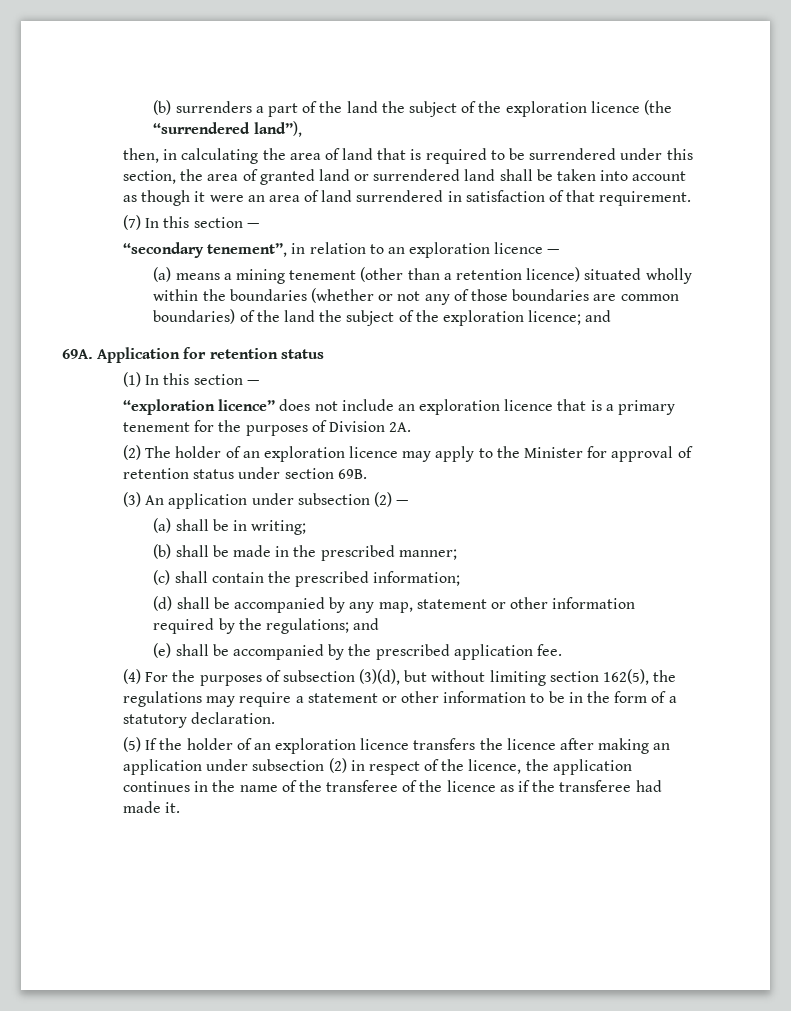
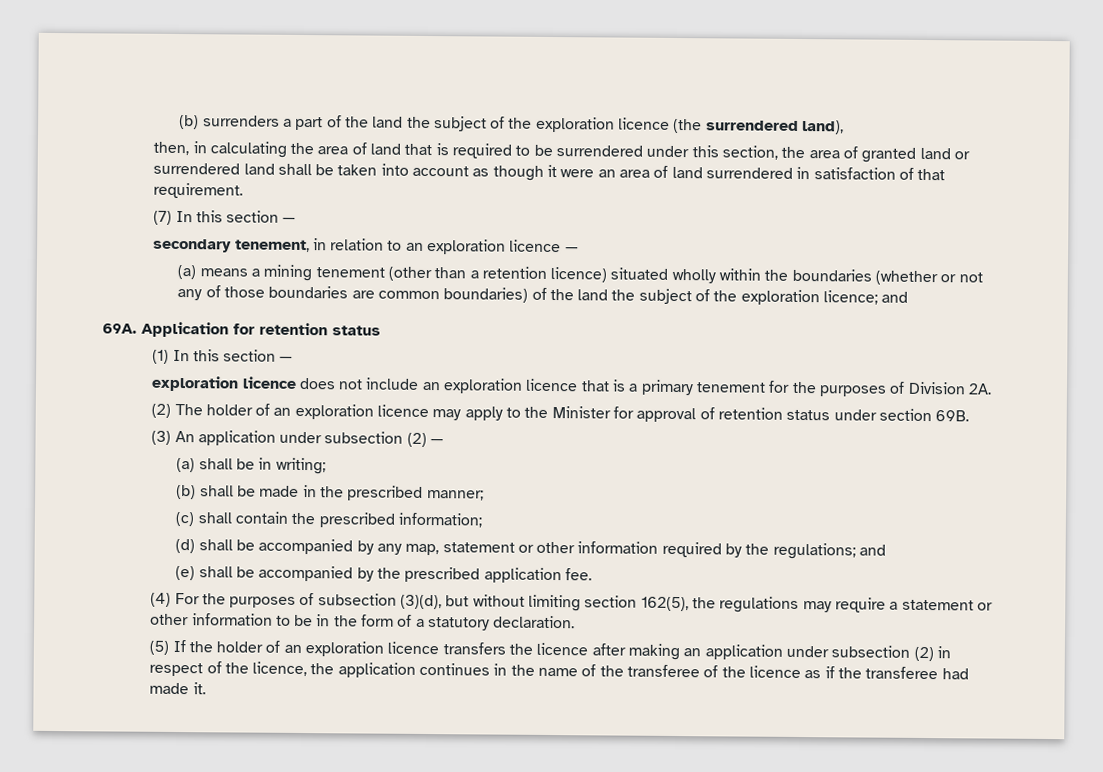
[153,121,302,137] “surrendered land”), -> [705,120,845,135] surrendered land),
[122,242,288,258] “secondary tenement”, -> [153,238,310,253] secondary tenement,
[122,399,276,415] “exploration licence” -> [151,375,297,392] exploration licence

